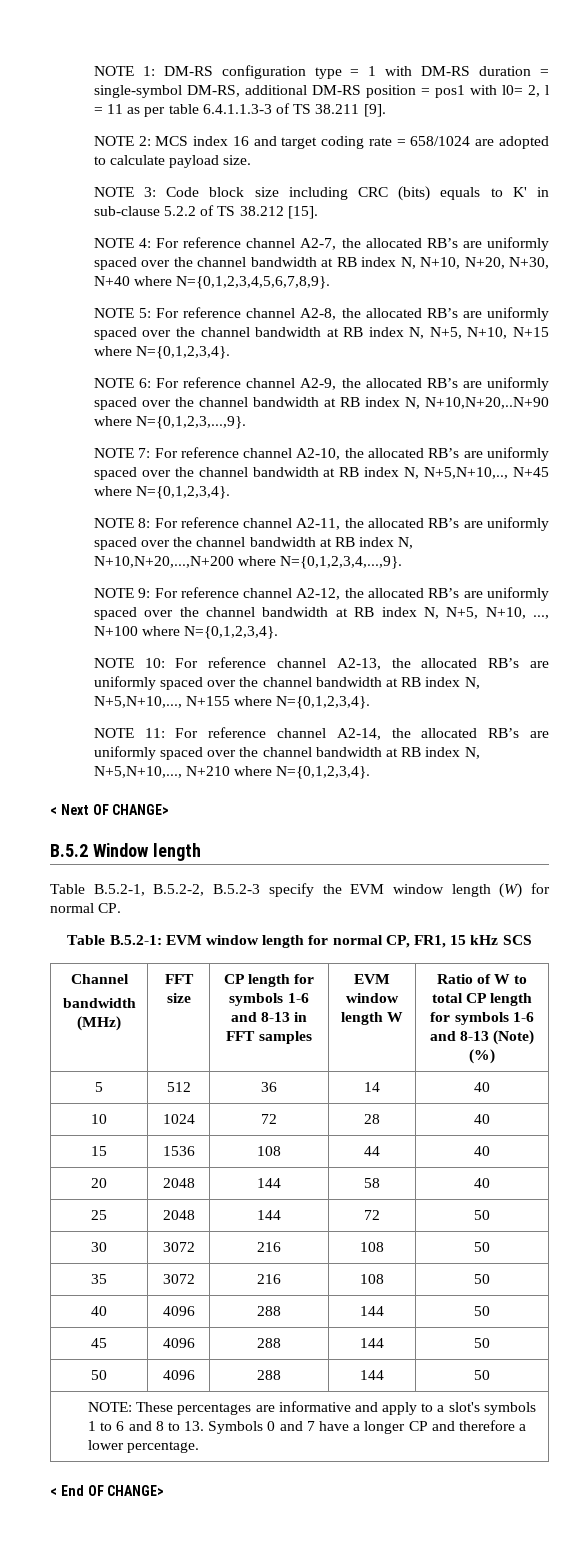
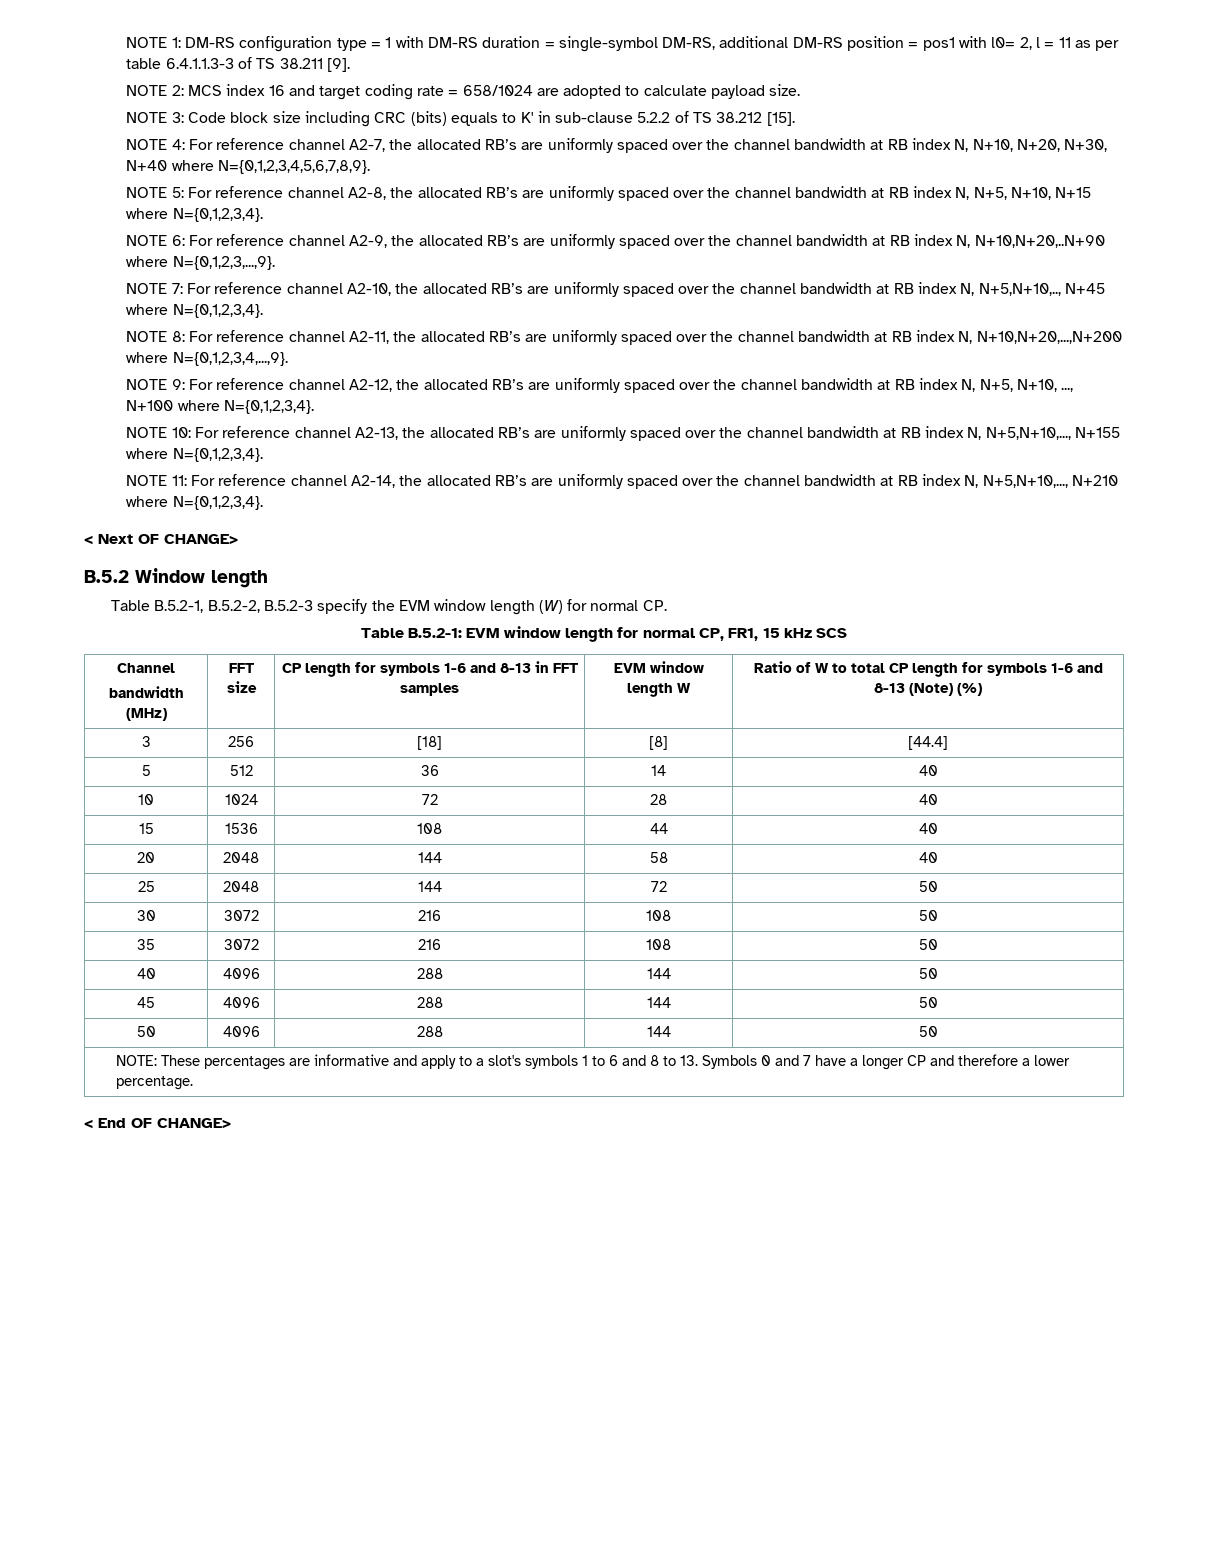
(495, 1056) none -> [141,736,151,747] [228,736,254,747] [416,736,442,750] [649,736,668,750] [908,736,948,750] // 3 | 256 | [18] | [8] | [44.4]

